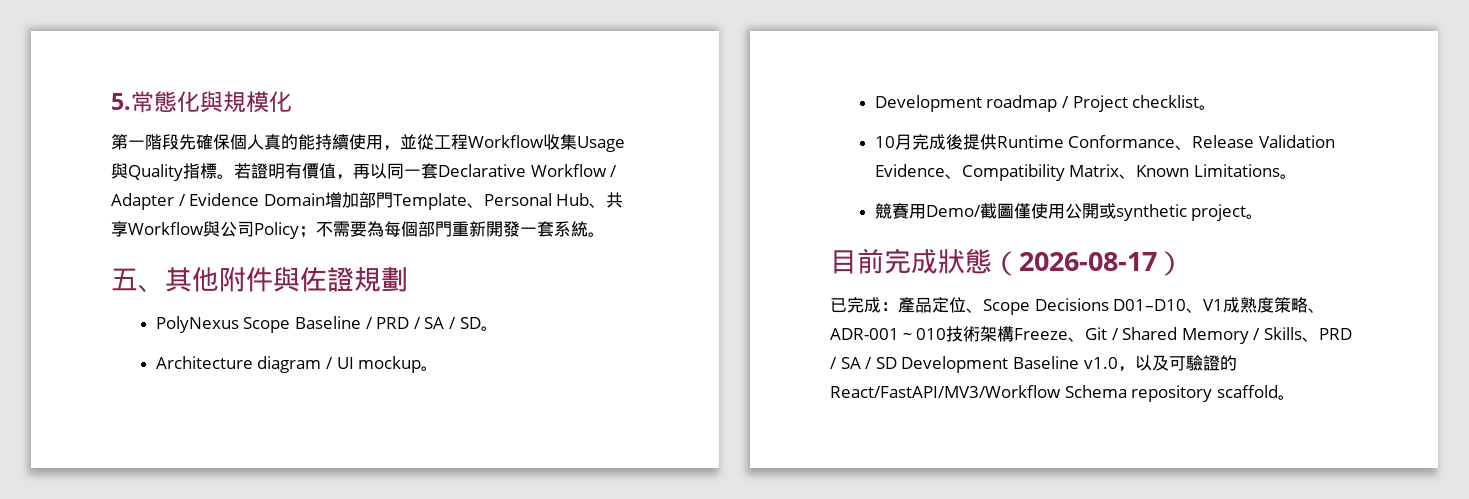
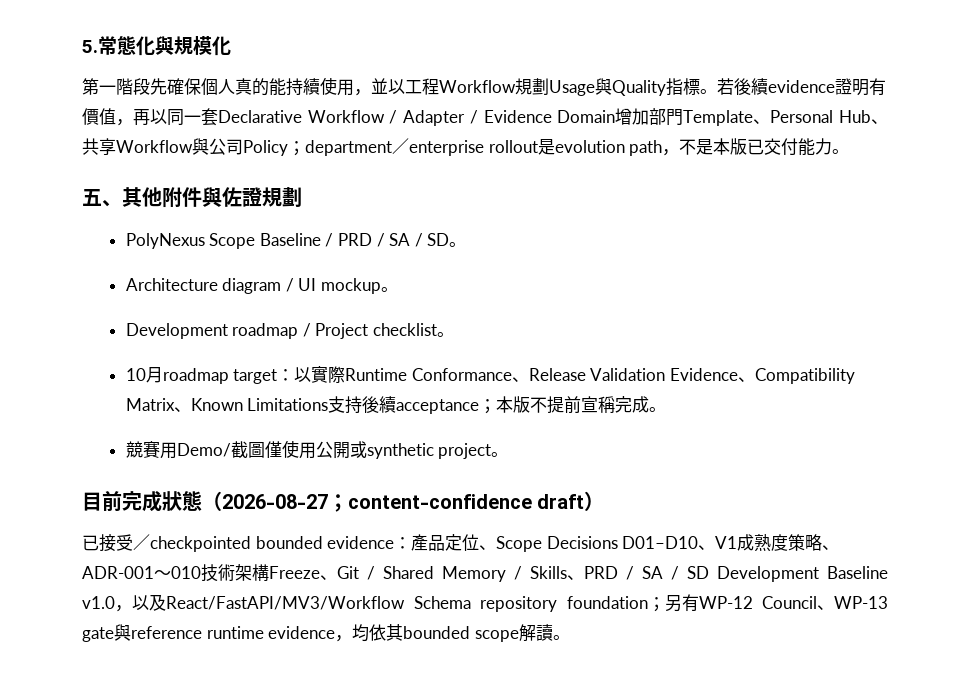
[417,134,434,150] 從 -> [388,79,405,94] 以
[543,134,577,150] 收集 -> [515,78,549,95] 規劃
(251, 171) none -> [734,78,835,95] 後續evidence
[316,221,588,237] 不需要為每個部門重新開發一套系統 -> [305,138,833,156] department／enterprise rollout是evolution path，不是本版已交付能力
[911,134,997,150] 完成後提供 -> [162,366,346,384] roadmap target：以實際
(1281, 170) none -> [328,396,650,414] 支持後續acceptance；本版不提前宣稱完成
[1019,251,1184,276] [830,297,881,313] 2026-08-17） // 已完成 -> [222,491,605,512] [82,534,395,552] 2026-08-27；content-confidence draft） // 已接受／checkpointed bounded evidence
[1168,355,1237,371] 可驗證的 -> (166, 602) none
[1216,385,1278,398] scaffold -> [566,594,888,612] [82,624,553,642] foundation；另有WP-12 Council、WP-13 gate與reference runtime evidence，均依其bounded scope解讀

